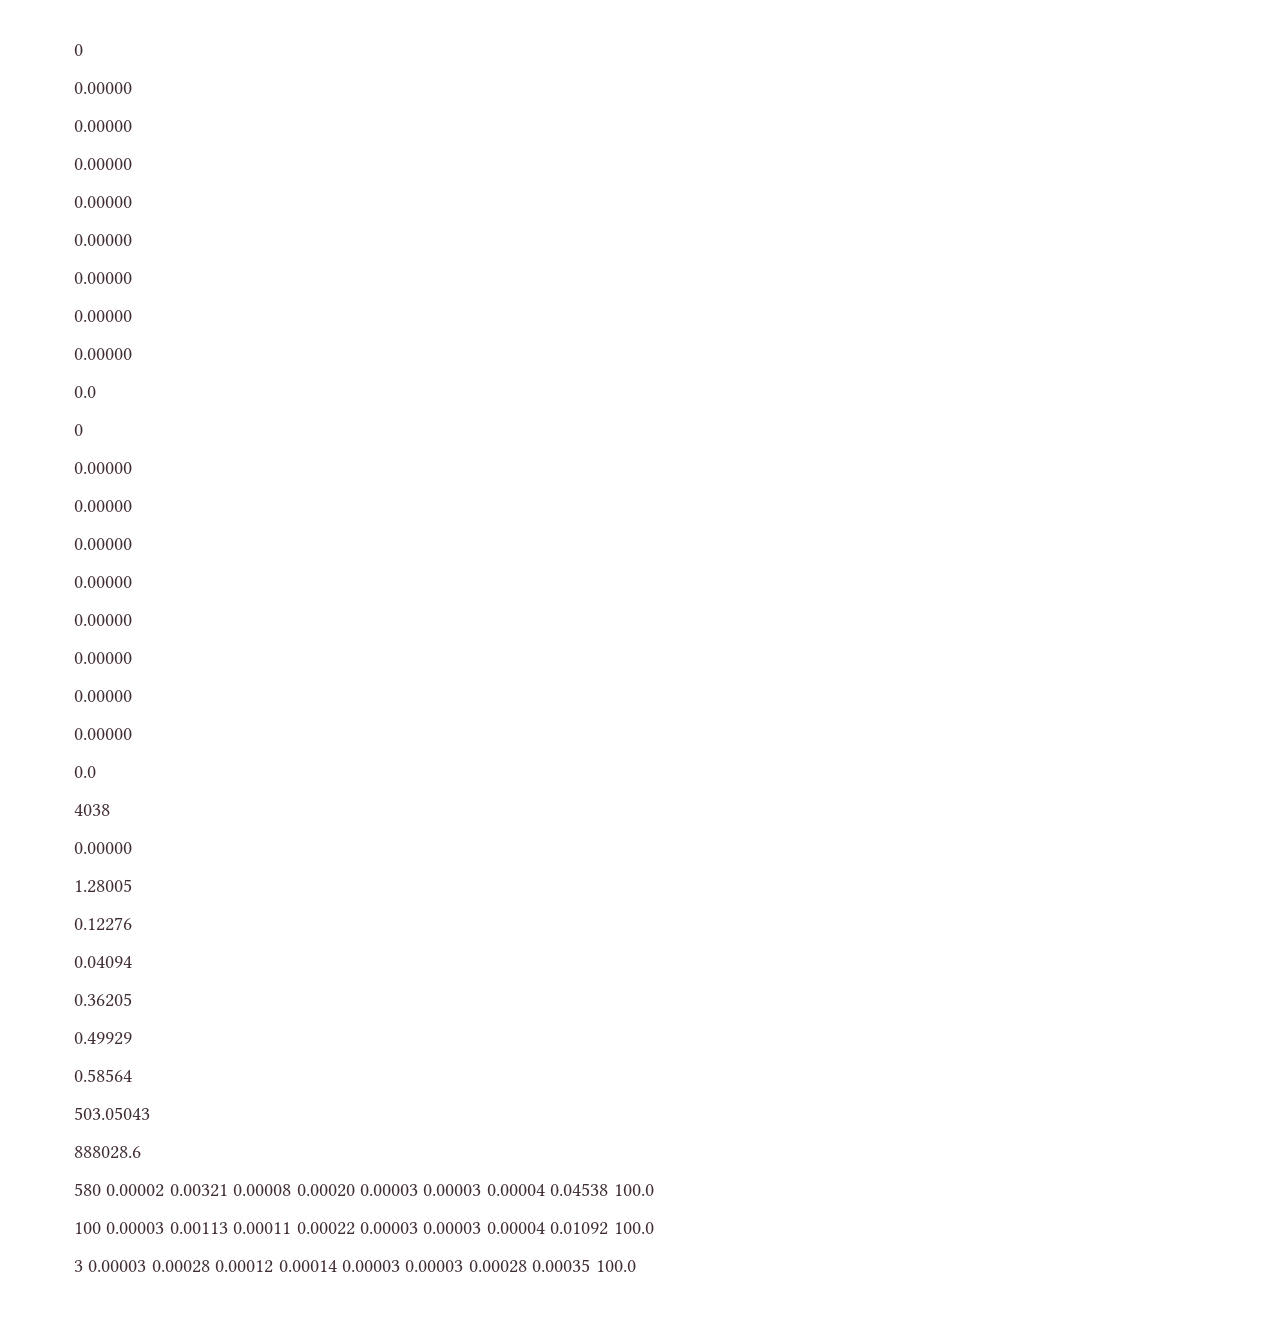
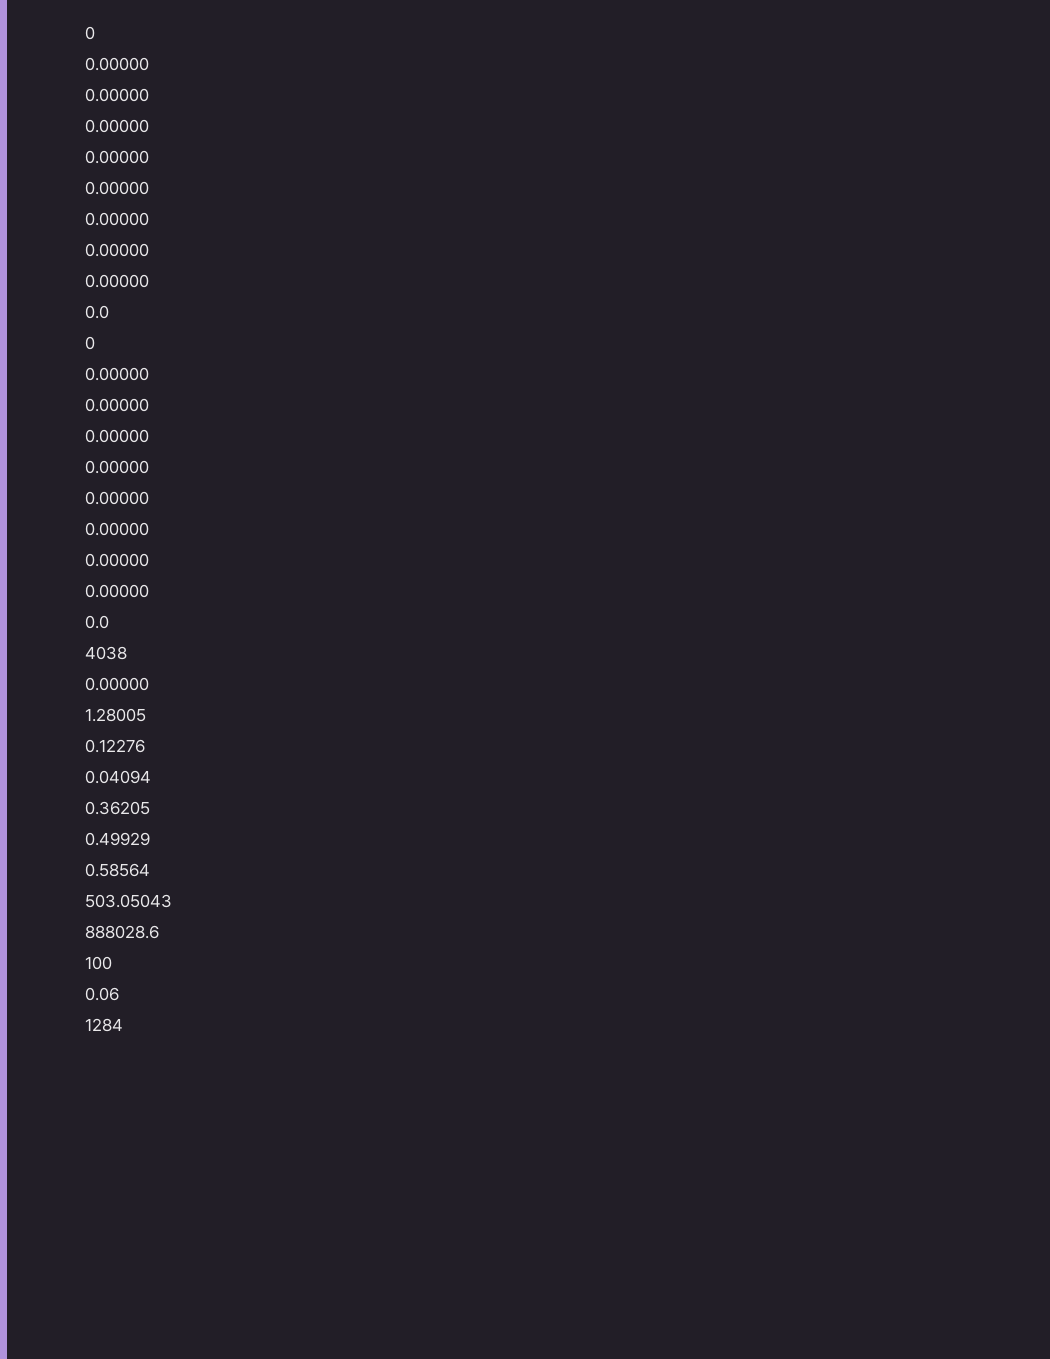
[74,1183,654,1197] [74,1222,654,1235] [74,1259,636,1273] 580 0.00002 0.00321 0.00008 0.00020 0.00003 0.00003 0.00004 0.04538 100.0 // 100 0.00003 0.00113 0.00011 0.00022 0.00003 0.00003 0.00004 0.01092 100.0 // 3 0.00003 0.00028 0.00012 0.00014 0.00003 0.00003 0.00028 0.00035 100.0 -> [85,956,112,970] [85,987,119,1001] [85,1018,123,1032] 100 // 0.06 // 1284

